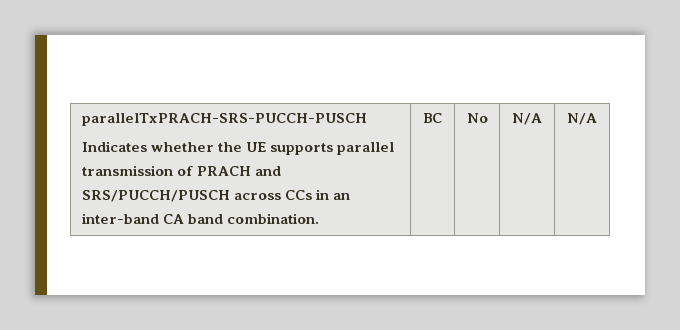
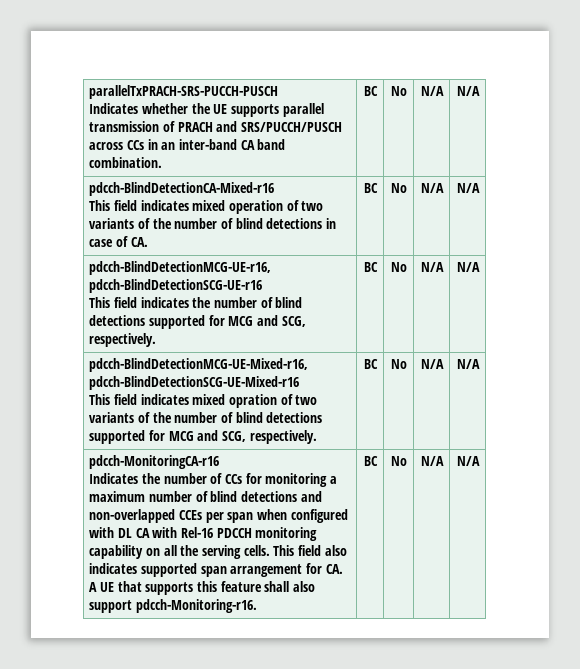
(597, 119) none -> [89,182,275,196] [89,200,324,214] [89,218,336,229] [89,236,148,247] [363,183,378,193] [390,183,407,193] [420,183,444,193] [456,183,480,193] [89,261,272,275] [89,279,263,293] [89,297,303,308] [89,315,306,329] [89,333,157,347] [363,262,378,272] [390,262,407,272] [420,262,444,272] [456,262,480,272] [89,358,309,372] [89,376,300,390] [89,394,318,408] [89,412,323,423] [89,430,317,444] [363,359,378,369] [390,359,407,369] [420,359,444,369] [456,359,480,369] [89,455,220,469] [89,473,337,487] [89,491,322,502] [89,509,348,523] [89,527,318,541] [89,545,347,559] [89,563,343,577] [89,581,315,595] [89,599,258,613] [363,456,378,466] [390,456,407,466] [420,456,444,466] [456,456,480,466] // pdcch-BlindDetectionCA-Mixed-r16 // This field indicates mixed operation of two variants of the number of blind detections in case of CA. | BC | No | N/A | N/A // pdcch-BlindDetectionMCG-UE-r16, pdcch-BlindDetectionSCG-UE-r16 // This field indicates the number of blind detections supported for MCG and SCG, respectively. | BC | No | N/A | N/A // pdcch-BlindDetectionMCG-UE-Mixed-r16, pdcch-BlindDetectionSCG-UE-Mixed-r16 // This field indicates mixed opration of two variants of the number of blind detections supported for MCG and SCG, respectively. | BC | No | N/A | N/A // pdcch-MonitoringCA-r16 // Indicates the number of CCs for monitoring a maximum number of blind detections and non-overlapped CCEs per span when configured with DL CA with Rel-16 PDCCH monitoring capability on all the serving cells. This field also indicates supported span arrangement for CA. A UE that supports this feature shall also support pdcch-Monitoring-r16. | BC | No | N/A | N/A

